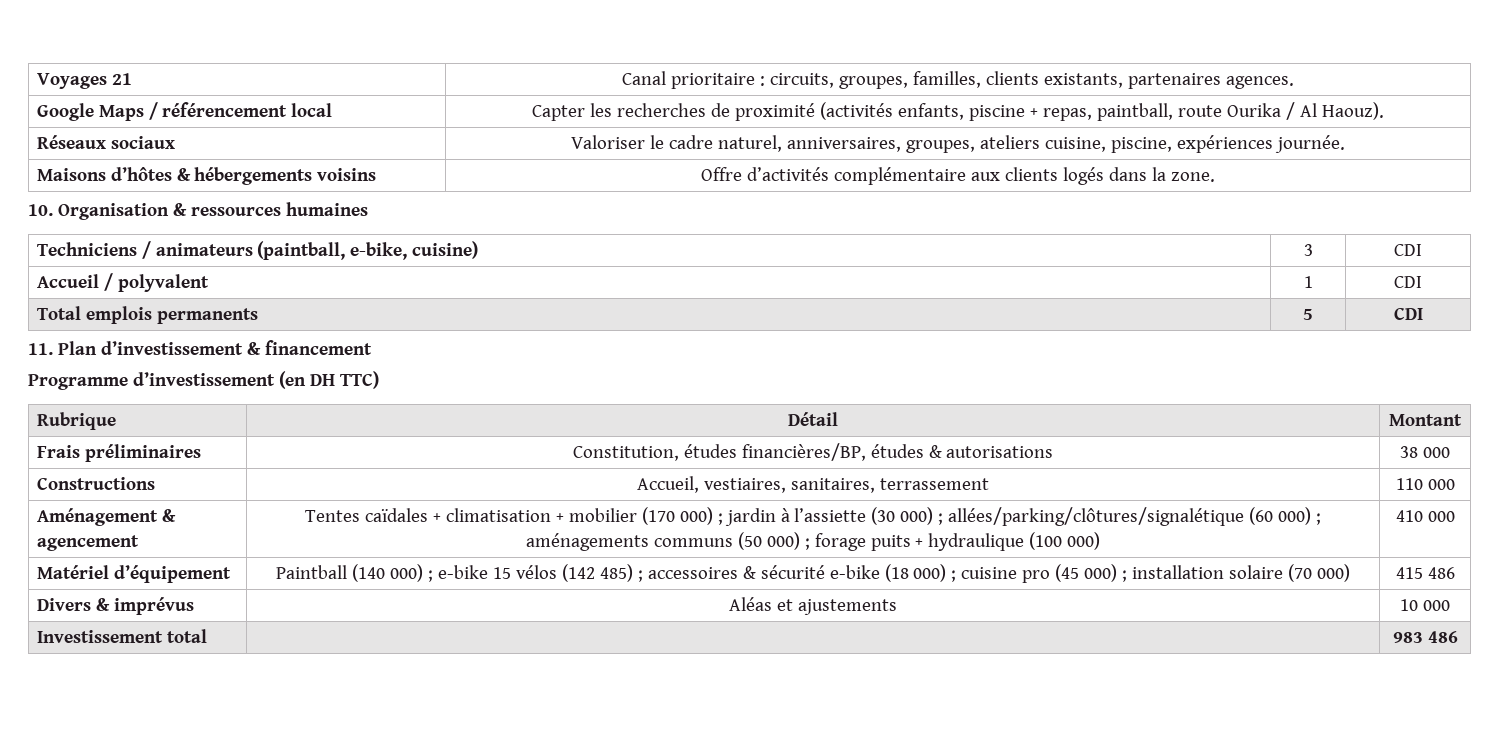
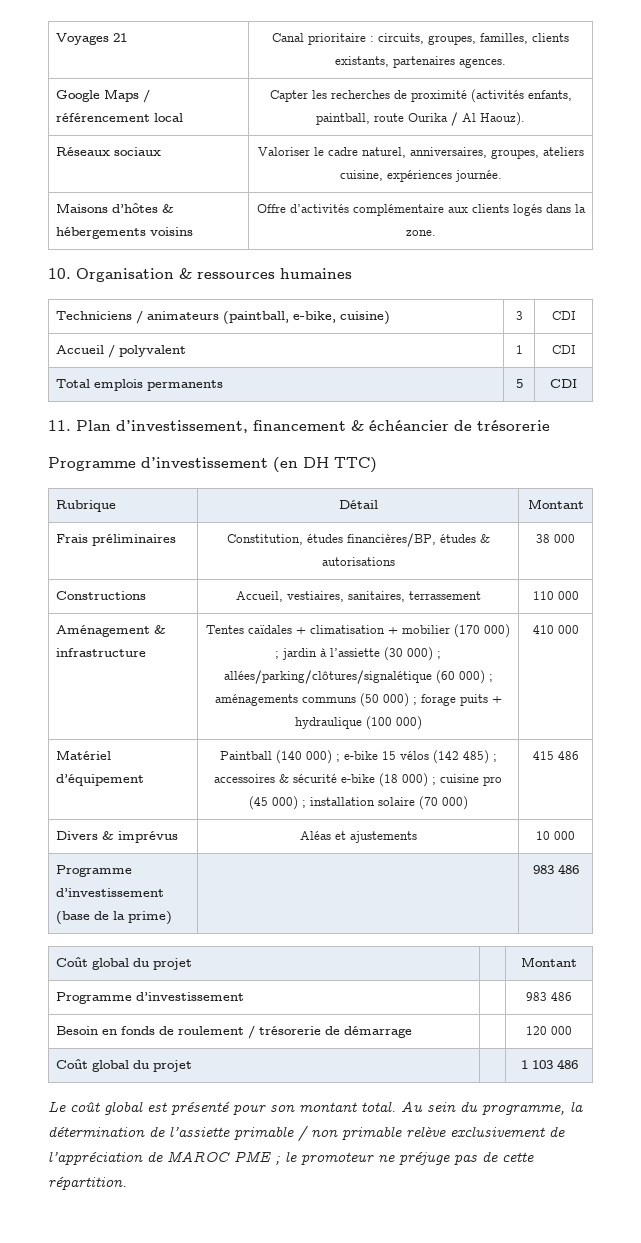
[969,105,1092,121] piscine + repas, -> (572, 95) none
[1110,137,1172,153] piscine, -> (383, 175) none
[100,340,372,355] d’investissement & financement -> [116,420,550,433] d’investissement, financement & échéancier de trésorerie
[36,535,139,551] agencement -> [56,648,147,657] infrastructure
[36,629,207,643] [1392,631,1458,643] Investissement total | | 983 486 -> [56,865,133,877] [56,888,165,897] [56,911,173,925] [532,864,579,874] [56,956,193,970] [521,957,577,967] [56,992,245,1004] [526,992,572,1001] [56,1025,413,1039] [526,1026,572,1035] [56,1058,193,1072] [520,1059,578,1069] [48,1101,583,1115] [48,1125,565,1141] [48,1151,534,1165] [48,1176,127,1190] Programme d’investissement (base de la prime) | | 983 486 // Coût global du projet | | Montant // Programme d’investissement | | 983 486 // Besoin en fonds de roulement / trésorerie de démarrage | | 120 000 // Coût global du projet | | 1 103 486 // Le coût global est présenté pour son montant total. Au sein du programme, la détermination de l’assiette primable / non primable relève exclusivement de l’appréciation de MAROC PME ; le promoteur ne préjuge pas de cette répartition.

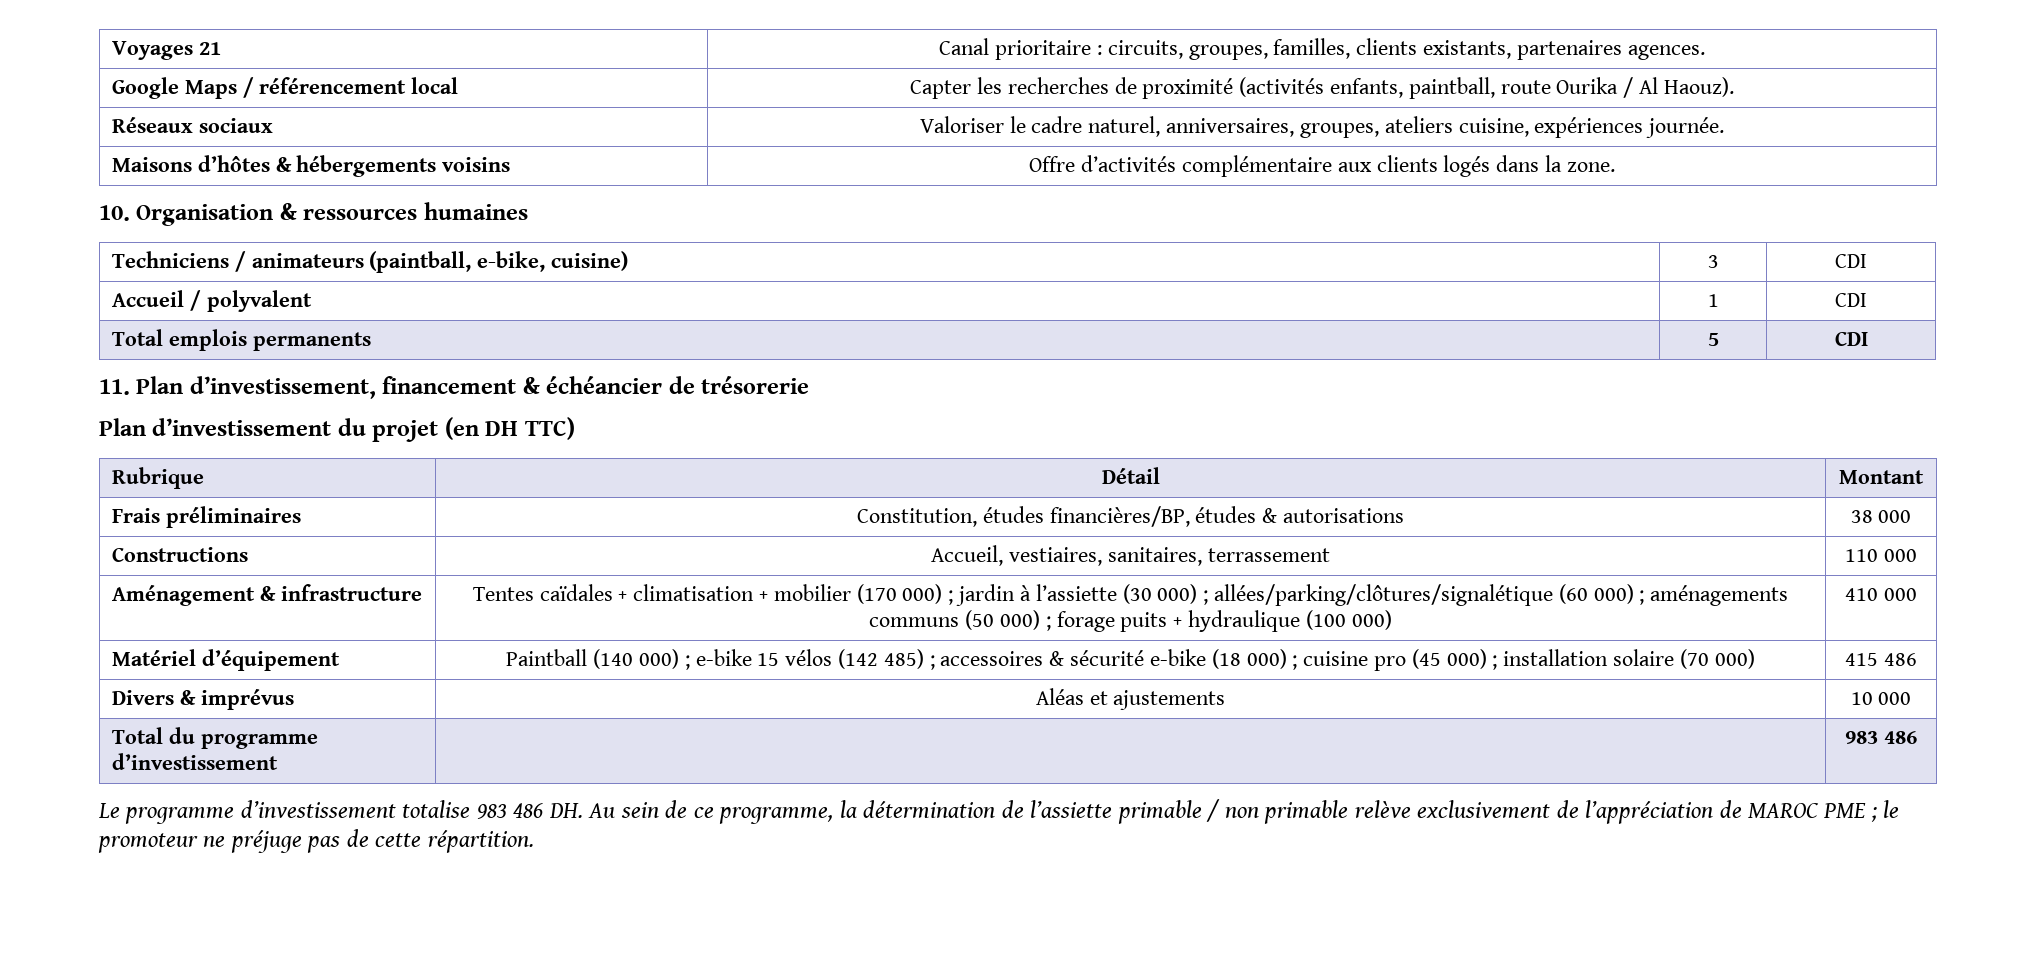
[48,457,268,471] Programme d’investissement -> [99,418,439,442] Plan d’investissement du projet
[56,865,133,877] [56,888,165,897] [56,911,173,925] [532,864,579,874] [56,956,193,970] [521,957,577,967] [56,992,245,1004] [526,992,572,1001] [56,1025,413,1039] [526,1026,572,1035] [56,1058,193,1072] [520,1059,578,1069] [48,1101,478,1115] Programme d’investissement (base de la prime) | | 983 486 // Coût global du projet | | Montant // Programme d’investissement | | 983 486 // Besoin en fonds de roulement / trésorerie de démarrage | | 120 000 // Coût global du projet | | 1 103 486 // Le coût global est présenté pour son montant total. Au sein du -> [111,727,318,749] [111,753,278,770] [1845,731,1917,744] [98,800,714,824] Total du programme d’investissement | | 983 486 // Le programme d’investissement totalise 983 486 DH. Au sein de ce

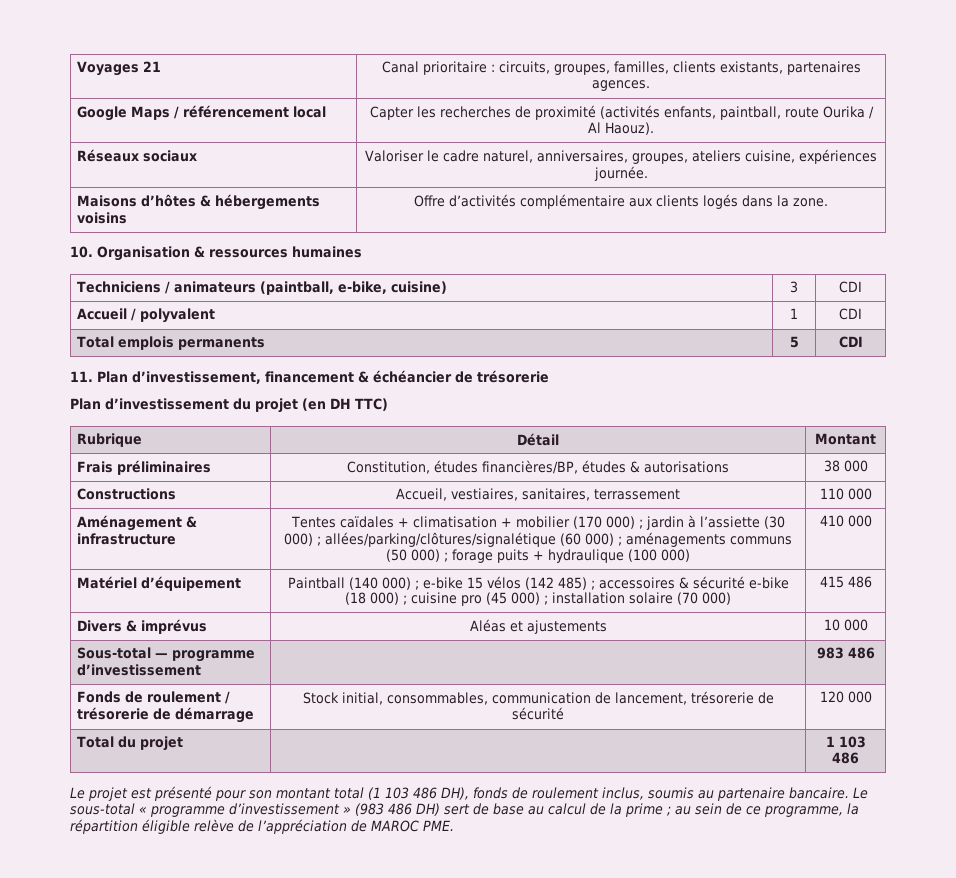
[111,727,195,744] Total du -> [76,647,168,659] Sous-total —
[98,800,616,824] // Le programme d’investissement totalise 983 486 DH. Au -> [76,691,230,704] [76,707,254,723] [302,691,774,705] [512,707,564,720] [819,691,872,703] [76,736,183,751] [825,736,866,748] [832,752,859,764] [70,786,868,801] [70,803,691,817] // Fonds de roulement / trésorerie de démarrage | Stock initial, consommables, communication de lancement, trésorerie de sécurité | 120 000 // Total du projet | | 1 103 486 // Le projet est présenté pour son montant total (1 103 486 DH), fonds de roulement inclus, soumis au partenaire bancaire. Le sous-total « programme d’investissement » (983 486 DH) sert de base au calcul de la prime ; au
[863,799,1900,824] [98,829,534,853] détermination de l’assiette primable / non primable relève exclusivement de l’appréciation de MAROC PME ; le promoteur ne préjuge pas de cette répartition. -> [70,819,454,834] répartition éligible relève de l’appréciation de MAROC PME.

